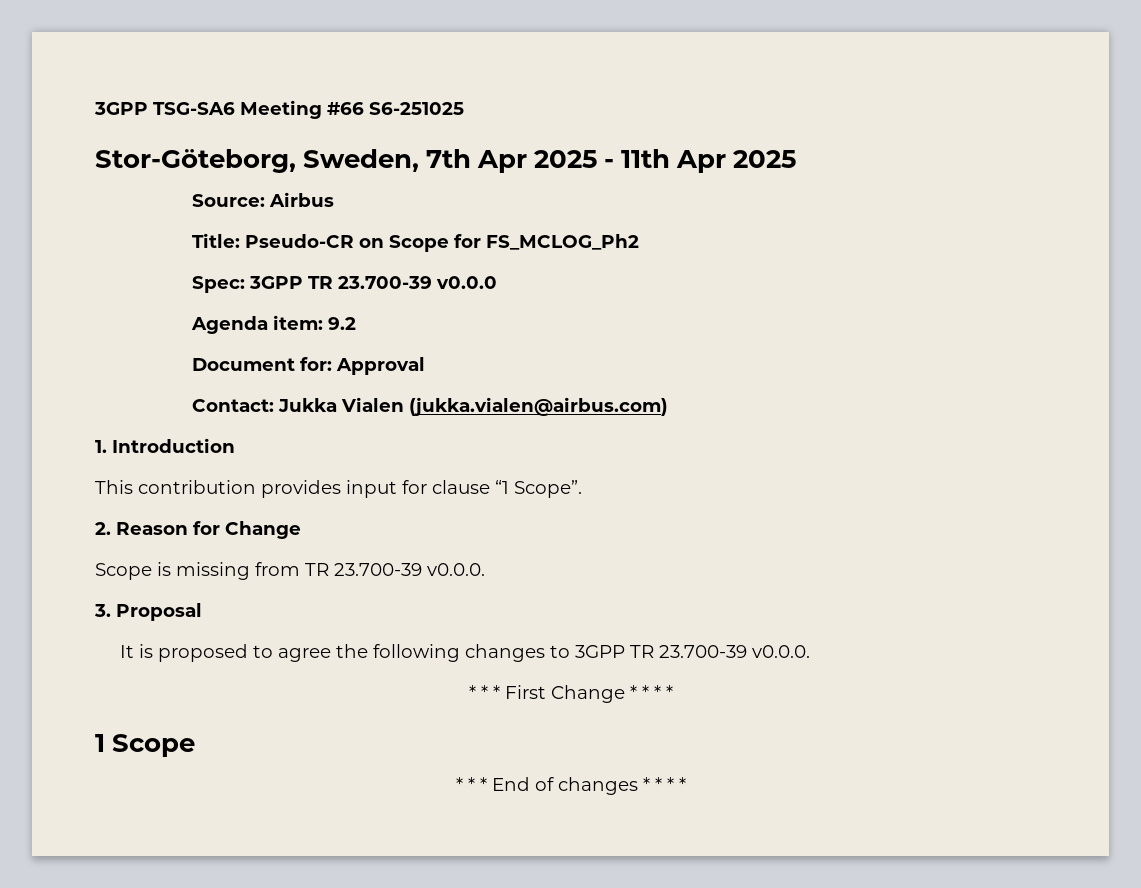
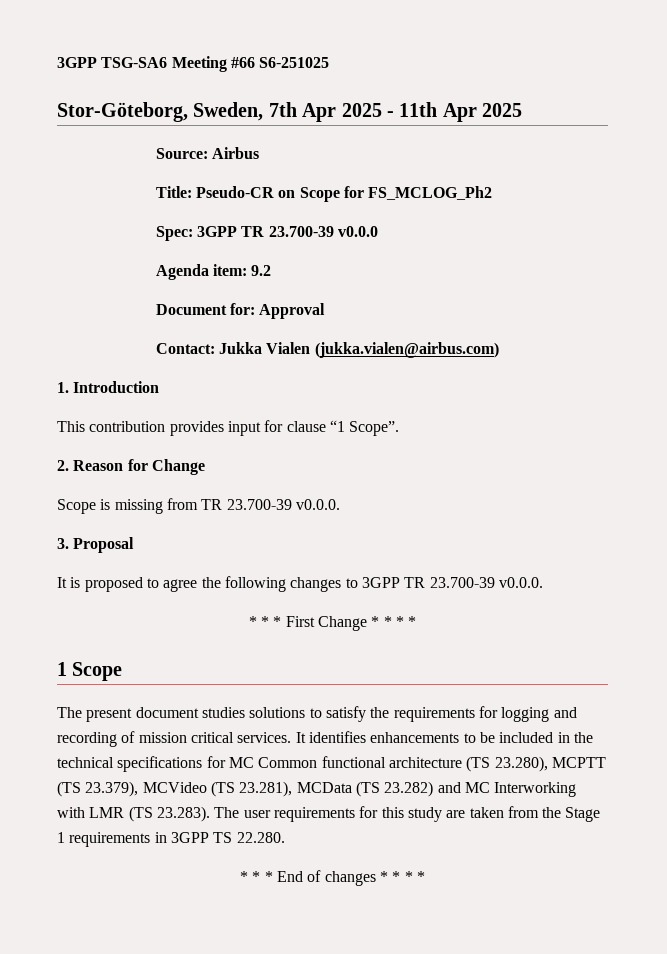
(196, 745) none -> [57,706,577,722] [57,731,593,747] [57,756,606,772] [57,781,577,797] [57,806,601,822] [57,832,285,847] // The present document studies solutions to satisfy the requirements for logging and recording of mission critical services. It identifies enhancements to be included in the technical specifications for MC Common functional architecture (TS 23.280), MCPTT (TS 23.379), MCVideo (TS 23.281), MCData (TS 23.282) and MC Interworking with LMR (TS 23.283). The user requirements for this study are taken from the Stage 1 requirements in 3GPP TS 22.280.

